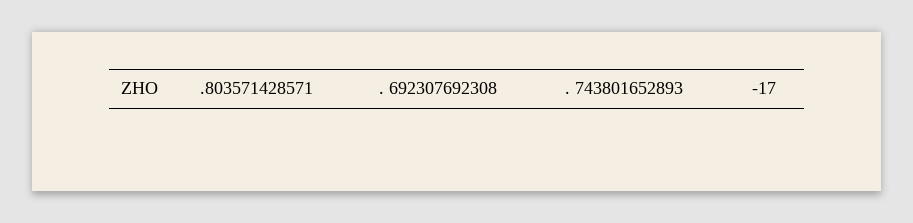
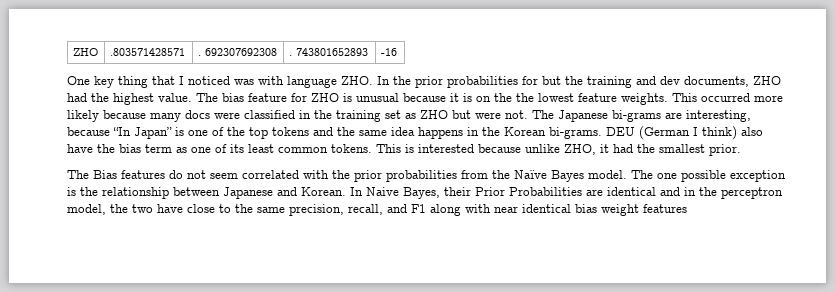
[751,82,776,94] -17 -> [380,48,397,56] [67,76,781,88] [67,93,783,105] [67,110,751,122] [67,126,763,140] [67,144,741,156] [67,170,786,182] [67,187,783,199] [67,204,687,216] -16 // One key thing that I noticed was with language ZHO. In the prior probabilities for but the training and dev documents, ZHO had the highest value. The bias feature for ZHO is unusual because it is on the the lowest feature weights. This occurred more likely because many docs were classified in the training set as ZHO but were not. The Japanese bi-grams are interesting, because “In Japan” is one of the top tokens and the same idea happens in the Korean bi-grams. DEU (German I think) also have the bias term as one of its least common tokens. This is interested because unlike ZHO, it had the smallest prior. // The Bias features do not seem correlated with the prior probabilities from the Naïve Bayes model. The one possible exception is the relationship between Japanese and Korean. In Naive Bayes, their Prior Probabilities are identical and in the perceptron model, the two have close to the same precision, recall, and F1 along with near identical bias weight features

